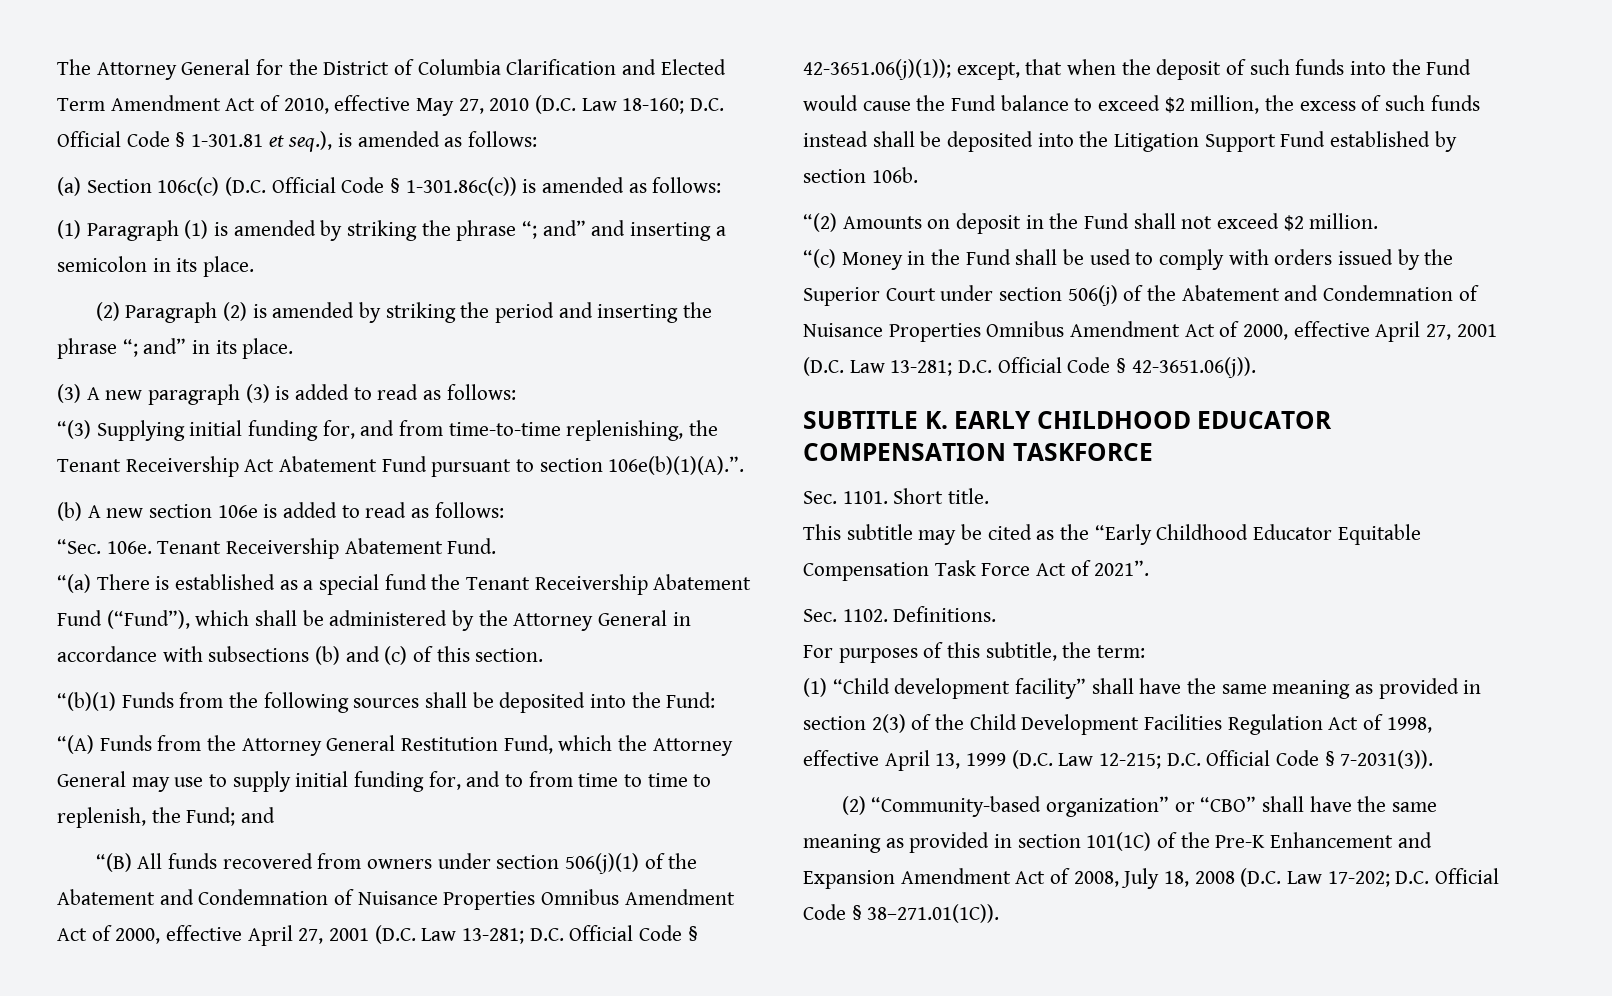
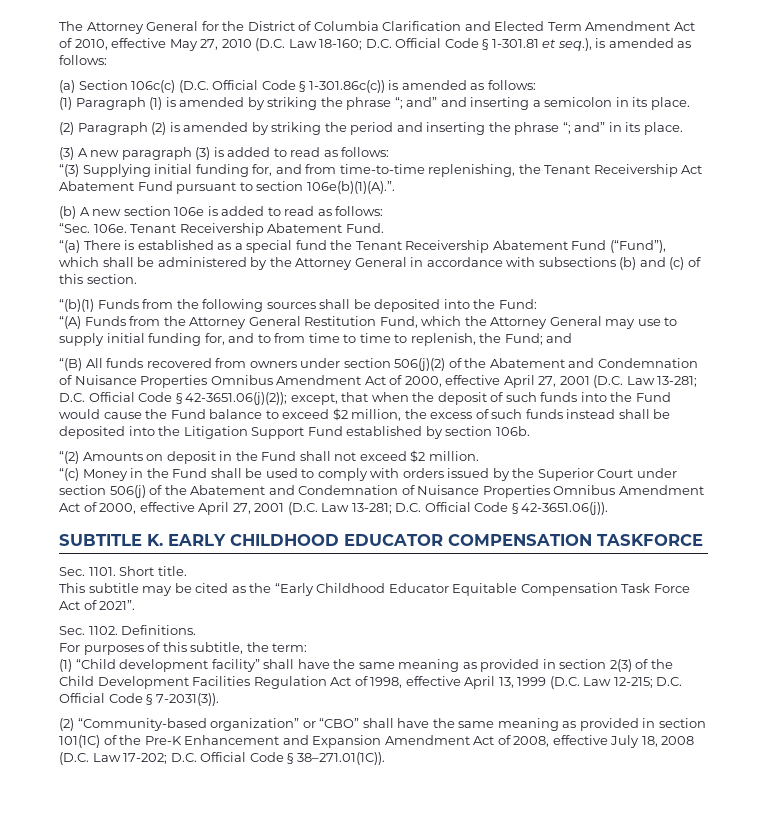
[565,853,640,874] 506(j)(1) -> [394,358,446,371] 506(j)(2)
[803,59,951,80] 42-3651.06(j)(1)); -> [185,392,288,405] 42-3651.06(j)(2));
(1119, 879) none -> [552,735,608,745] effective

